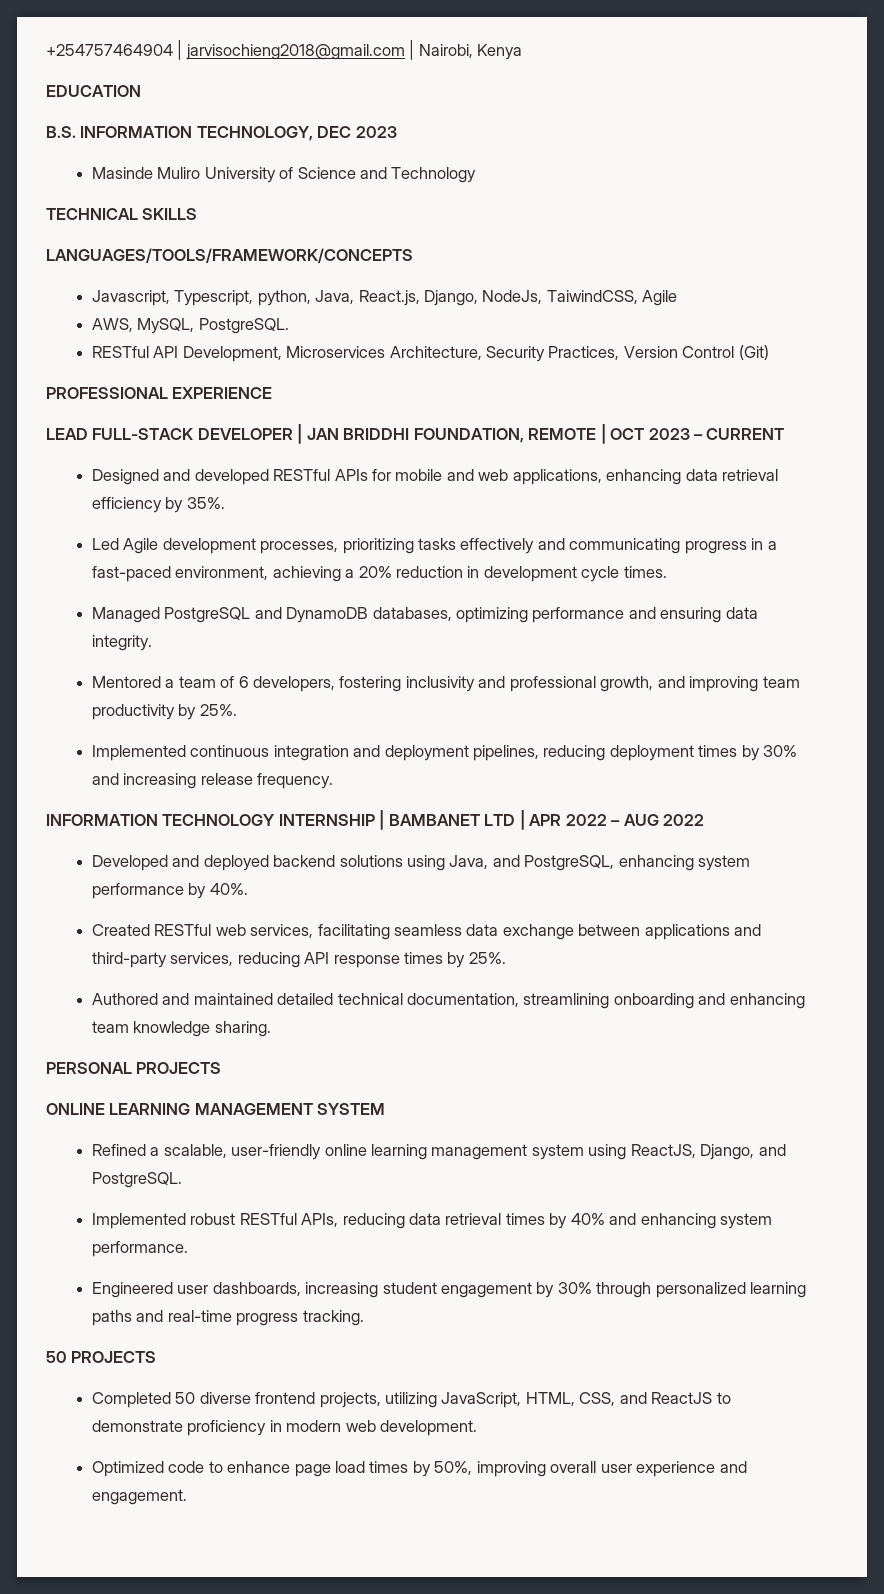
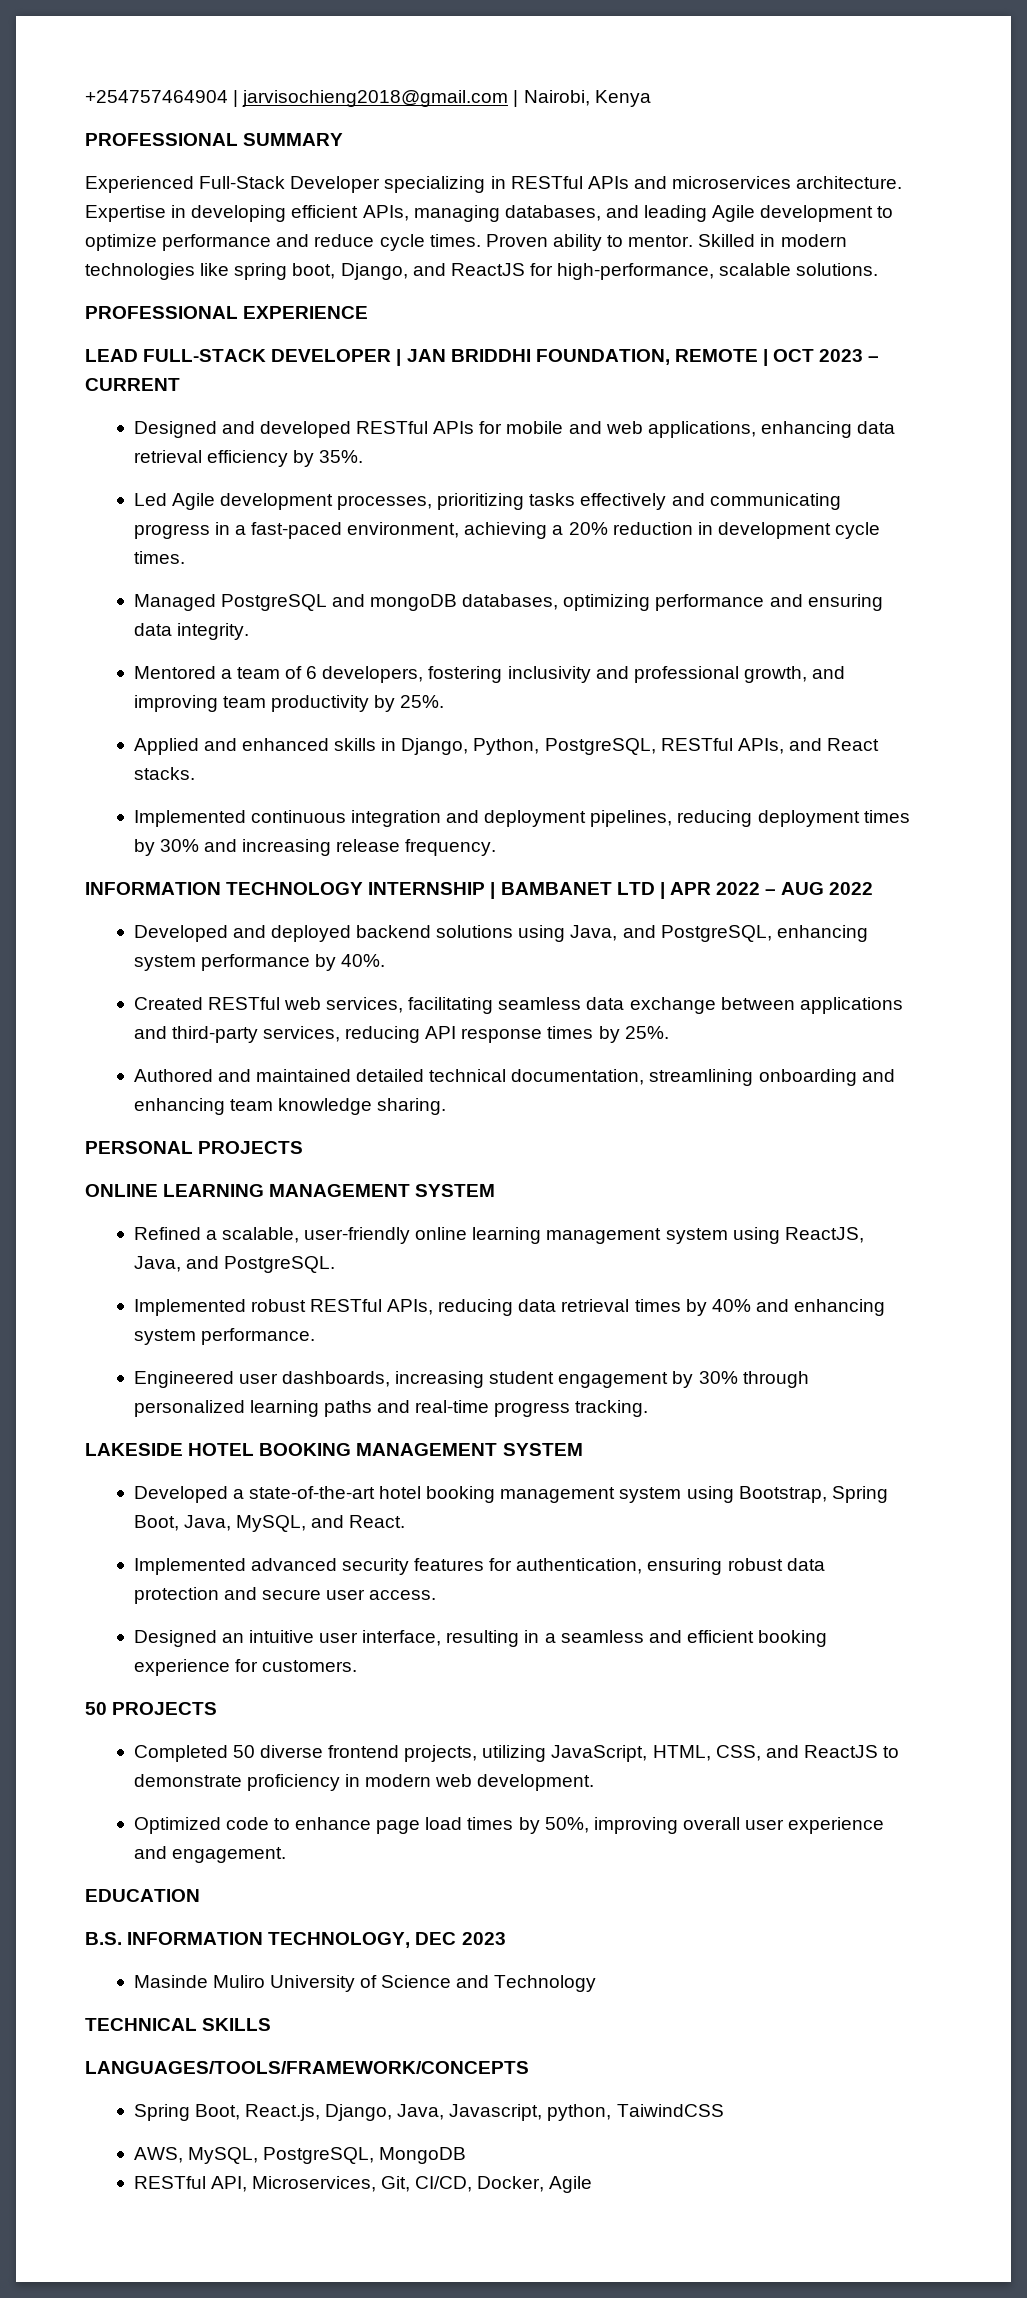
[46,85,141,97] [46,126,397,141] [91,167,477,183] [46,208,198,220] [46,248,413,263] [91,290,678,306] [91,318,289,334] [91,345,769,362] EDUCATION // B.S. INFORMATION TECHNOLOGY, DEC 2023 // Masinde Muliro University of Science and Technology // TECHNICAL SKILLS // LANGUAGES/TOOLS/FRAMEWORK/CONCEPTS // Javascript, Typescript, python, Java, React.js, Django, NodeJs, TaiwindCSS, Agile // AWS, MySQL, PostgreSQL. // RESTful API Development, Microservices Architecture, Security Practices, Version Control (Git) -> [85,133,344,146] [85,176,903,193] [85,205,894,222] [85,234,847,251] [85,263,879,280] PROFESSIONAL SUMMARY // Experienced Full-Stack Developer specializing in RESTful APIs and microservices architecture. Expertise in developing efficient APIs, managing databases, and leading Agile development to optimize performance and reduce cycle times. Proven ability to mentor. Skilled in modern technologies like spring boot, Django, and ReactJS for high-performance, scalable solutions.
[286,607,369,623] DynamoDB -> [370,594,458,611] mongoDB
(237, 710) none -> [133,738,880,755] [133,767,195,780] // Applied and enhanced skills in Django, Python, PostgreSQL, RESTful APIs, and React stacks.
[700,1144,755,1160] Django, -> [133,1256,181,1272] Java,
(364, 1318) none -> [85,1443,583,1456] [133,1486,888,1503] [133,1515,406,1532] [133,1558,825,1575] [133,1587,437,1604] [133,1630,828,1647] [133,1659,357,1676] // LAKESIDE HOTEL BOOKING MANAGEMENT SYSTEM // Developed a state-of-the-art hotel booking management system using Bootstrap, Spring Boot, Java, MySQL, and React. // Implemented advanced security features for authentication, ensuring robust data protection and secure user access. // Designed an intuitive user interface, resulting in a seamless and efficient booking experience for customers.
(187, 1497) none -> [85,1889,200,1902] [85,1932,506,1948] [133,1975,597,1992] [85,2018,272,2031] [85,2061,529,2074] [133,2104,724,2121] [133,2147,467,2164] [133,2176,593,2193] // EDUCATION // B.S. INFORMATION TECHNOLOGY, DEC 2023 // Masinde Muliro University of Science and Technology // TECHNICAL SKILLS // LANGUAGES/TOOLS/FRAMEWORK/CONCEPTS // Spring Boot, React.js, Django, Java, Javascript, python, TaiwindCSS // AWS, MySQL, PostgreSQL, MongoDB // RESTful API, Microservices, Git, CI/CD, Docker, Agile

